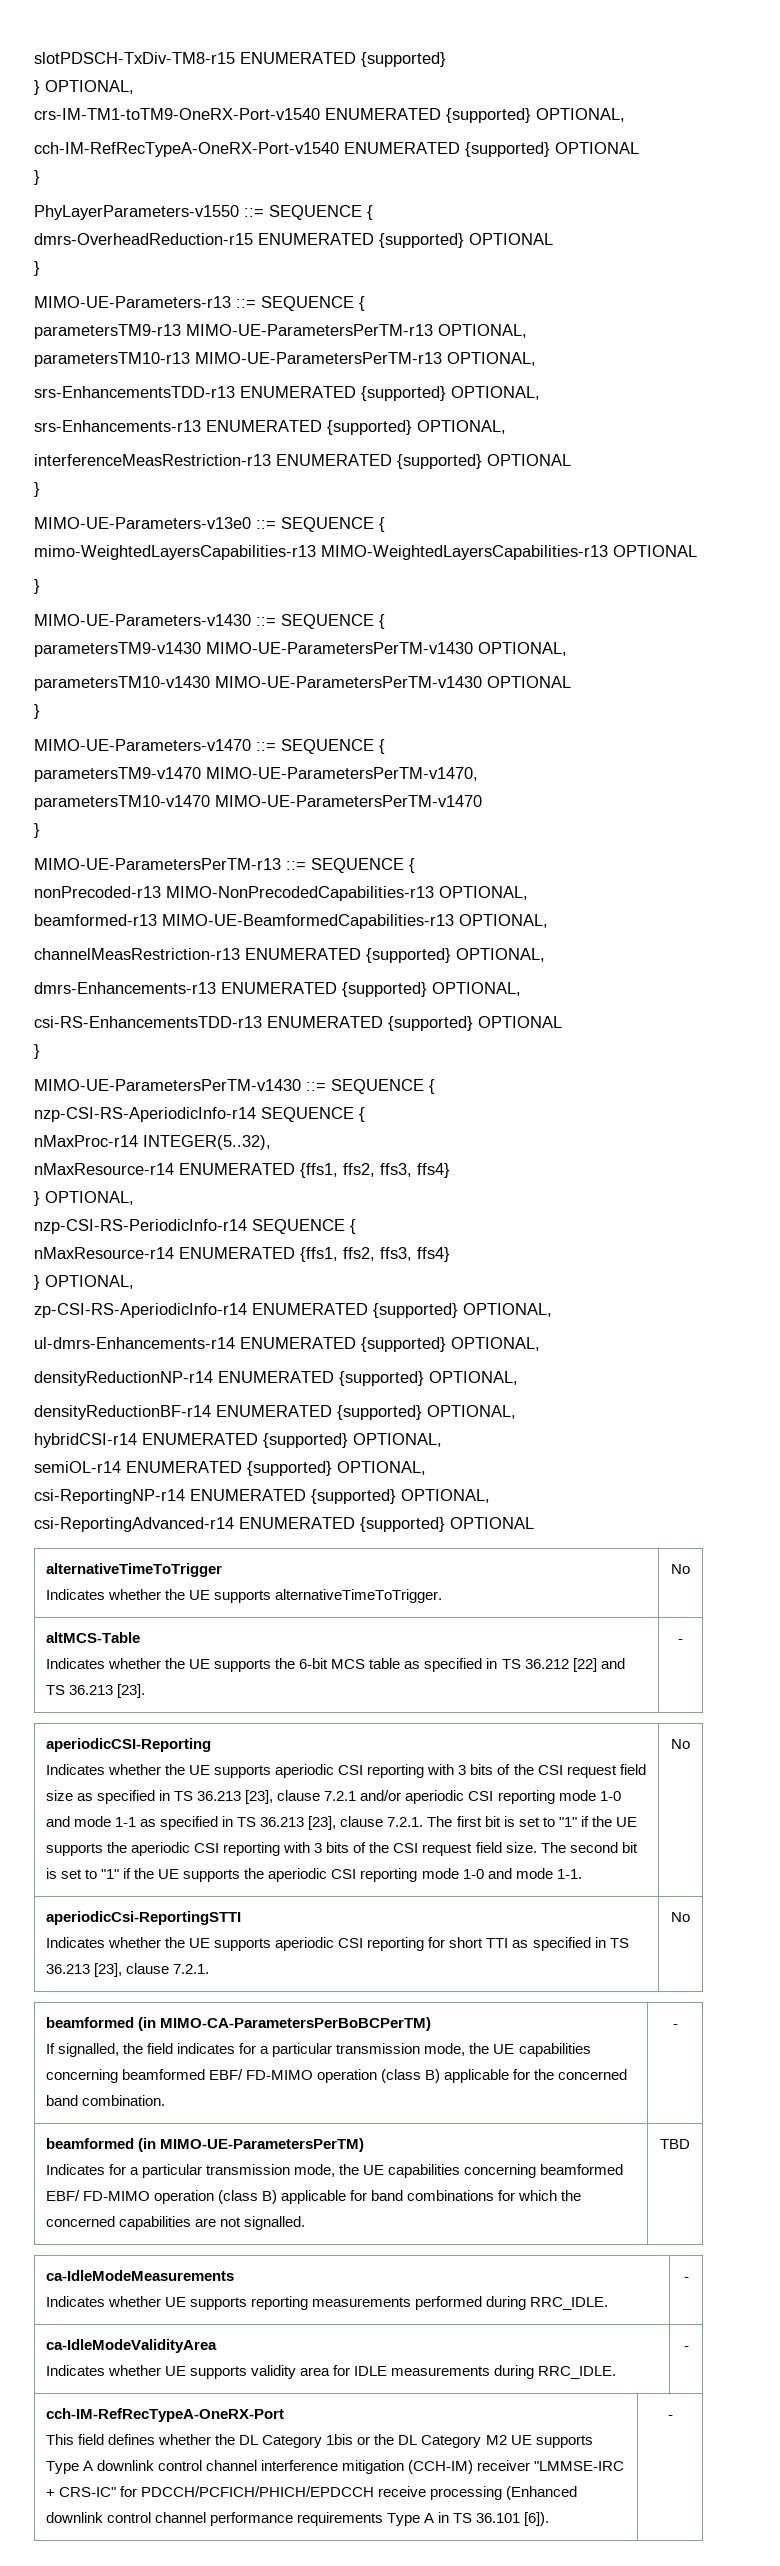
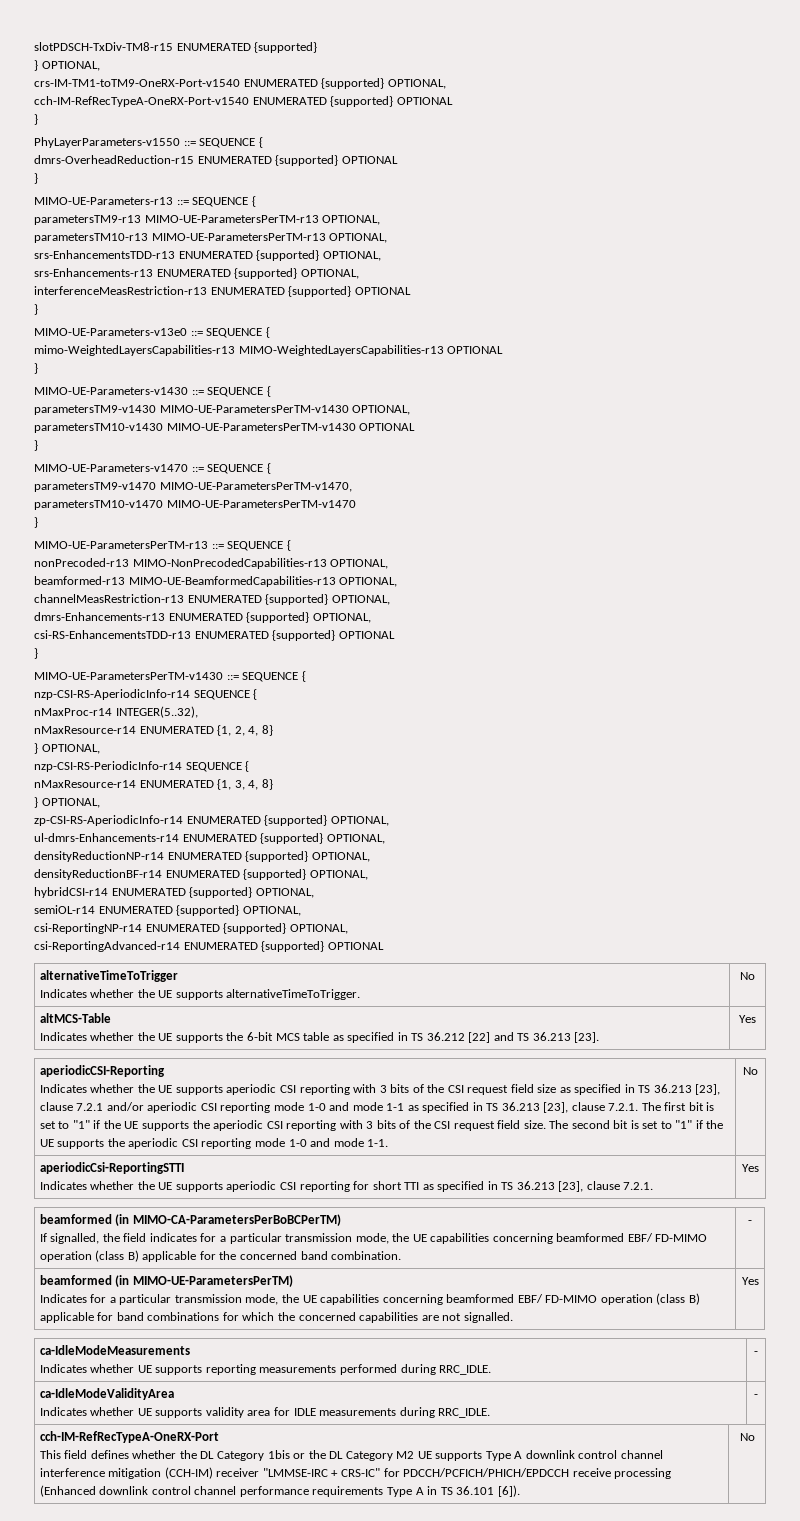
[300,1163,450,1178] {ffs1, ffs2, ffs3, ffs4} -> [217,725,273,736] {1, 2, 4, 8}
[300,1247,450,1262] {ffs1, ffs2, ffs3, ffs4} -> [217,779,273,790] {1, 3, 4, 8}
[678,1639,683,1643] - -> [739,1015,756,1023] Yes
[671,1912,690,1922] No -> [742,1164,759,1172] Yes
[660,2139,690,2149] TBD -> [741,1277,759,1285] Yes
[667,2415,673,2419] - -> [739,1433,755,1441] No

